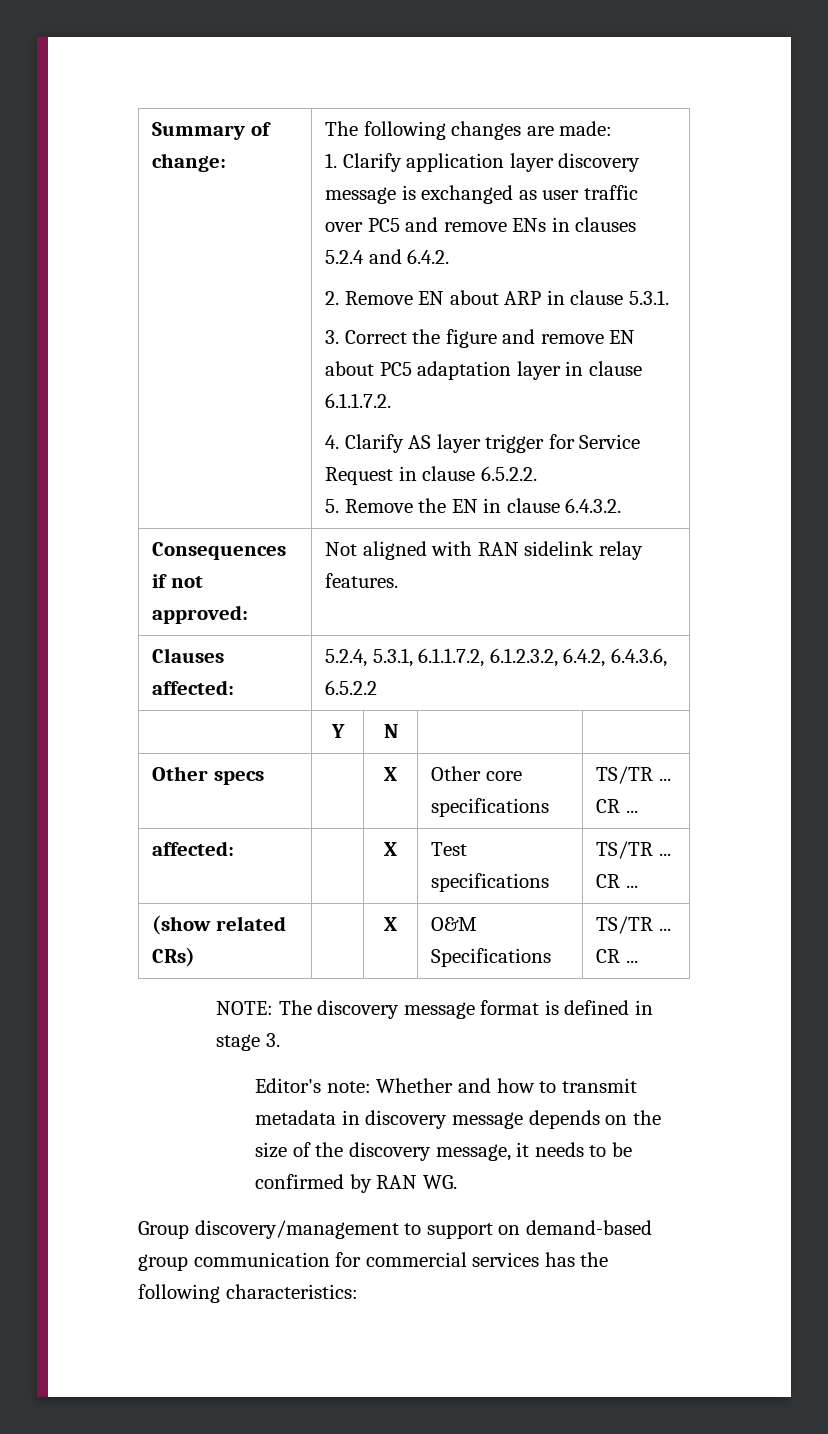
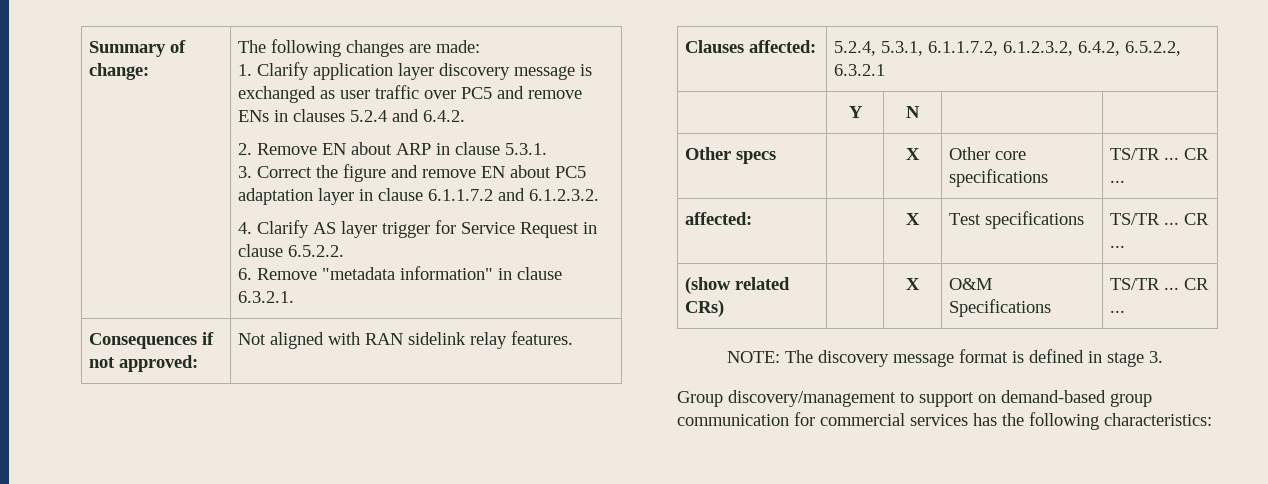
[325,393,392,408] 6.1.1.7.2. -> [427,188,599,201] 6.1.1.7.2 and 6.1.2.3.2.
[325,498,622,513] 5. Remove the EN in clause 6.4.3.2. -> [237,266,562,280] [237,291,294,303] 6. Remove "metadata information" in clause 6.3.2.1.
[610,648,667,667] [325,680,378,695] 6.4.3.6, 6.5.2.2 -> [1124,41,1181,56] [833,64,885,76] 6.5.2.2, 6.3.2.1
[255,1078,637,1093] [255,1110,661,1129] [255,1142,632,1161] [255,1174,458,1193] // Editor's note: Whether and how to transmit metadata in discovery message depends on the size of the discovery message, it needs to be confirmed by RAN WG. -> (1163, 357) none

